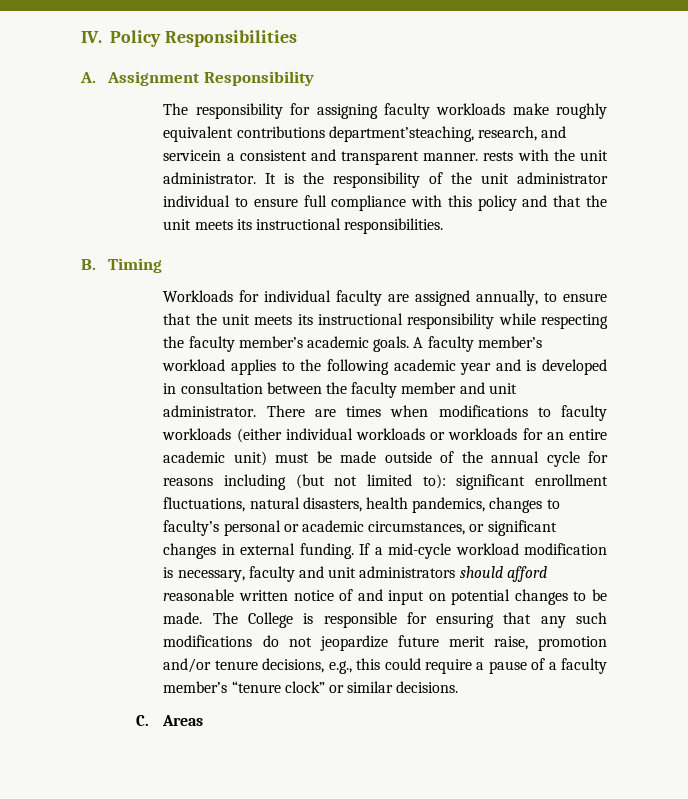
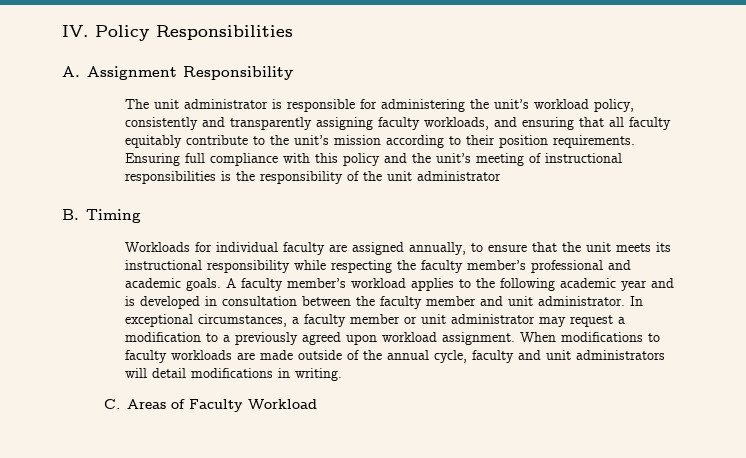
[195,103,608,119] [163,126,567,142] [163,149,608,165] [163,172,277,184] responsibility for assigning faculty workloads make roughly equivalent contributions department’steaching, research, and servicein a consistent and transparent manner. rests with the unit administrator. It -> [154,99,635,112] [125,117,672,130] [125,135,636,148] [125,153,623,166] [125,171,217,184] unit administrator is responsible for administering the unit’s workload policy, consistently and transparently assigning faculty workloads, and ensuring that all faculty equitably contribute to the unit’s mission according to their position requirements. Ensuring full compliance with this policy and the unit’s meeting of instructional responsibilities
[163,195,607,211] [163,218,444,234] individual to ensure full compliance with this policy and that the unit meets its instructional responsibilities. -> (502, 176) none
(303, 342) none -> [531,260,632,273] professional and
[266,405,607,421] [162,428,607,443] [163,451,332,466] There are times when modifications to faculty workloads (either individual workloads or workloads for an entire academic unit) must be -> [630,296,644,306] [125,314,626,327] [125,332,661,345] [125,350,256,363] In exceptional circumstances, a faculty member or unit administrator may request a modification to a previously agreed upon workload assignment. When modifications to faculty workloads are
[546,451,608,467] [163,474,608,490] [163,497,560,513] [163,520,557,536] [163,543,607,559] [163,566,547,582] [163,589,608,605] [163,612,607,628] [163,635,607,651] [163,658,608,674] [163,681,459,693] cycle for reasons including (but not limited to): significant enrollment fluctuations, natural disasters, health pandemics, changes to faculty’s personal or academic circumstances, or significant changes in external funding. If a mid-cycle workload modification is necessary, faculty and unit administrators should afford reasonable written notice of and input on potential changes to be made. The College is responsible for ensuring that any such modifications do not jeopardize future merit raise, promotion and/or tenure decisions, e.g., this could require a pause of a faculty member’s “tenure clock” or similar decisions. -> [434,350,666,363] [125,368,343,381] cycle, faculty and unit administrators will detail modifications in writing.
(204, 720) none -> [171,399,318,412] of Faculty Workload

